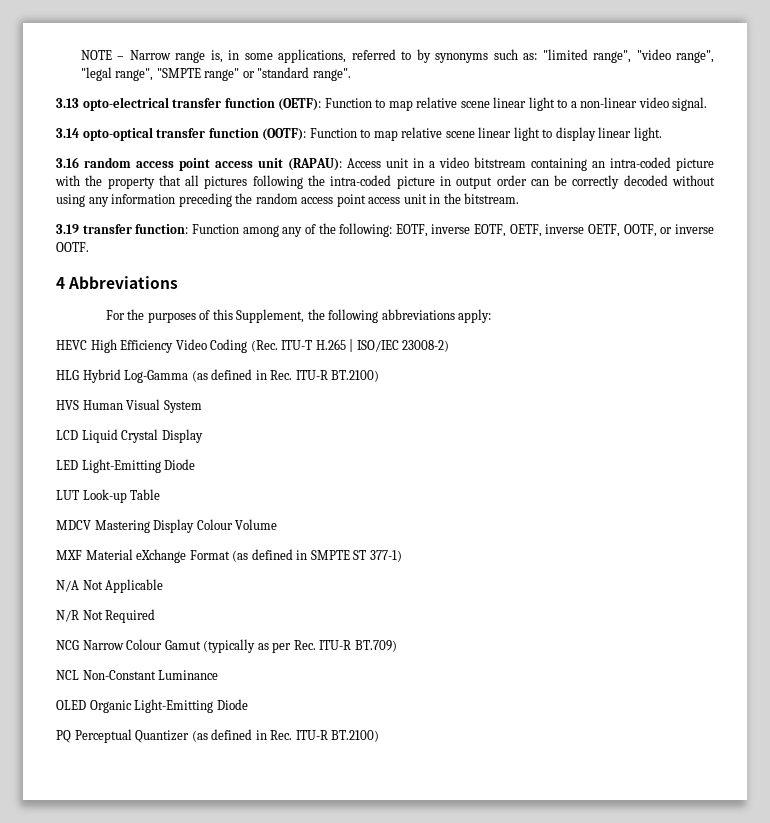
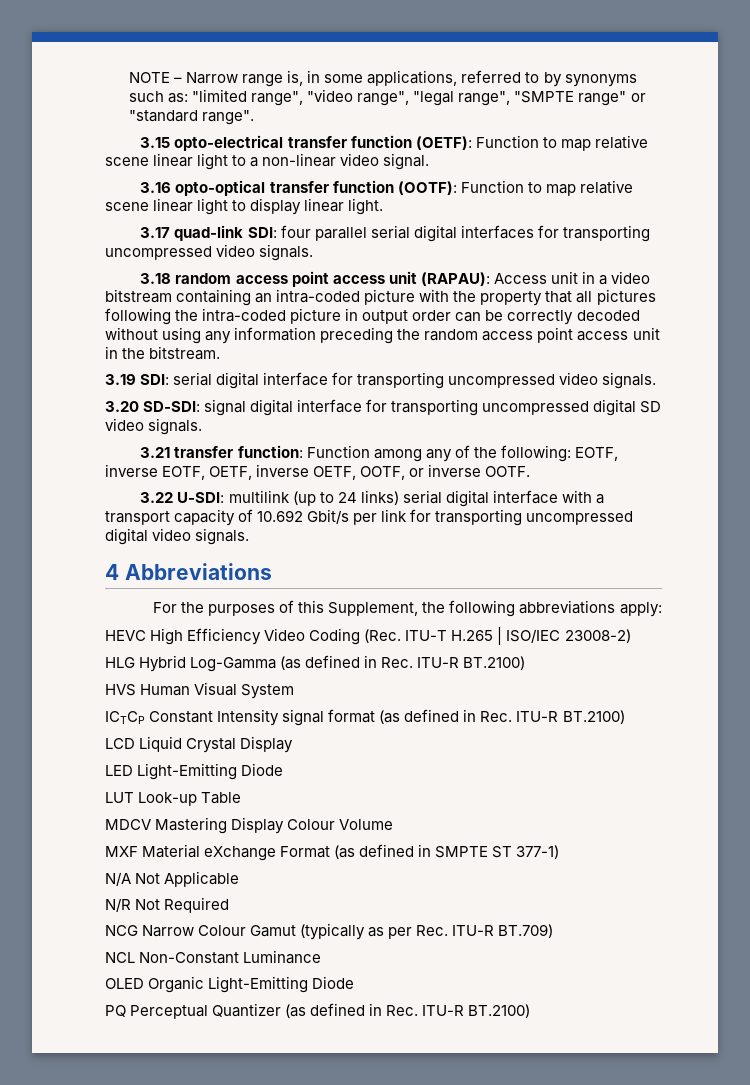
[56,98,79,108] 3.13 -> [140,137,171,148] 3.15
[56,128,79,138] 3.14 -> [140,182,172,193] 3.16
[56,157,79,168] 3.16 -> [140,225,650,242] [105,244,314,261] [140,273,172,284] 3.17 quad-link SDI: four parallel serial digital interfaces for transporting uncompressed video signals. // 3.18
(79, 229) none -> [140,372,657,389] [105,399,662,416] [105,418,203,435] [140,447,171,458] SDI: serial digital interface for transporting uncompressed video signals. // 3.20 SD-SDI: signal digital interface for transporting uncompressed digital SD video signals. // 3.21
(89, 247) none -> [140,490,604,507] [105,509,634,526] [105,528,250,545] // 3.22 U-SDI: multilink (up to 24 links) serial digital interface with a transport capacity of 10.692 Gbit/s per link for transporting uncompressed digital video signals.
(202, 406) none -> [105,709,625,726] // ICTCP Constant Intensity signal format (as defined in Rec. ITU-R BT.2100)

